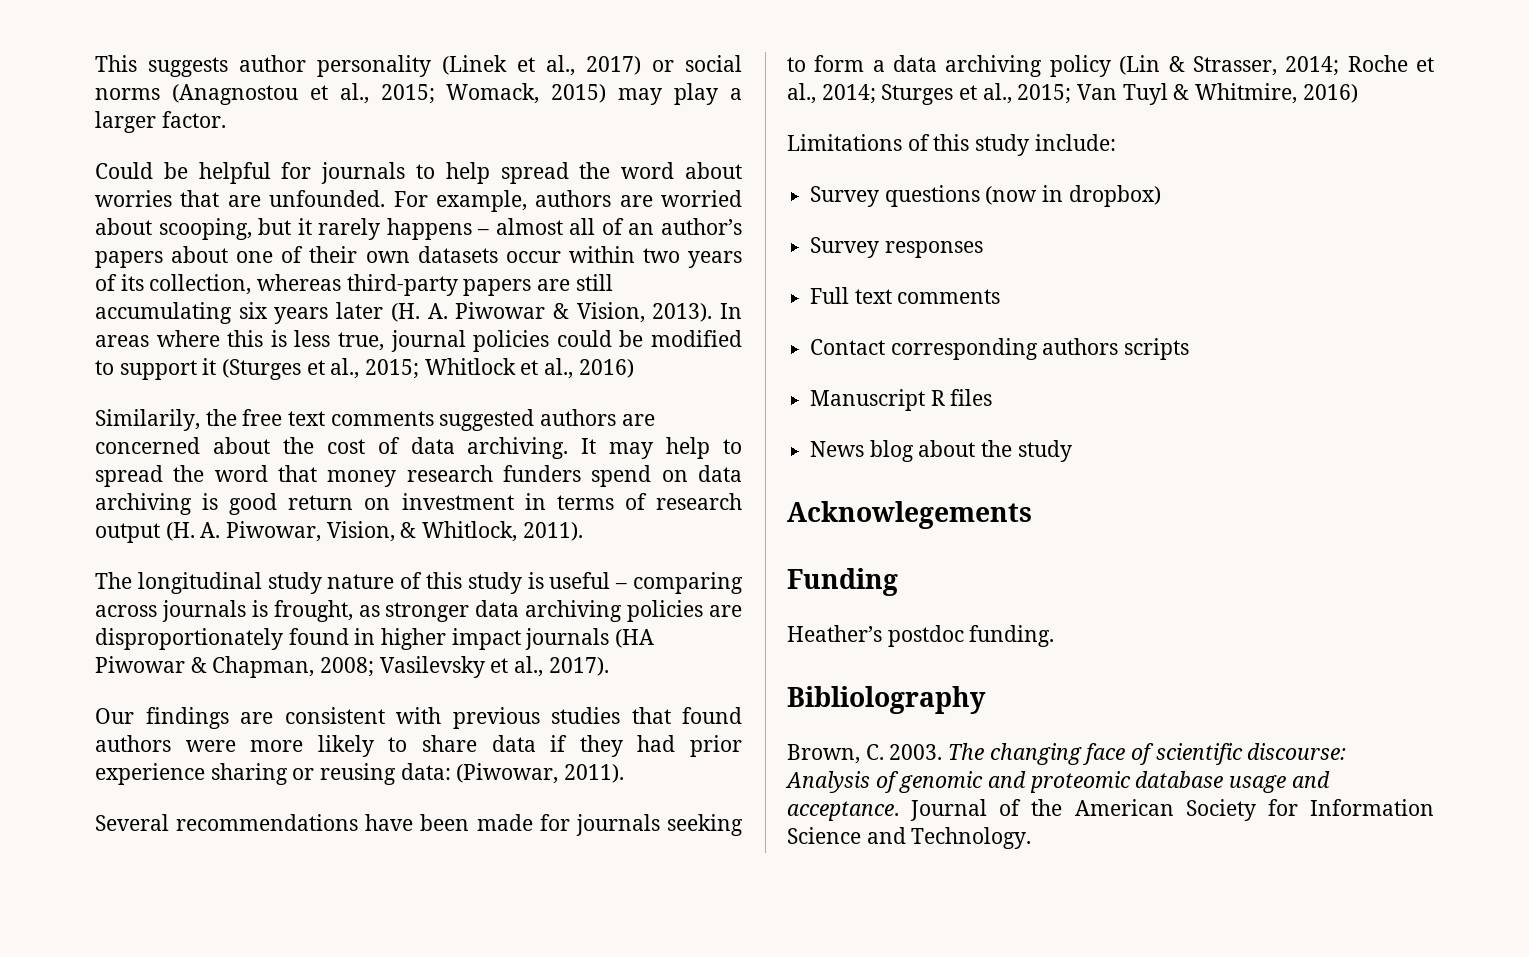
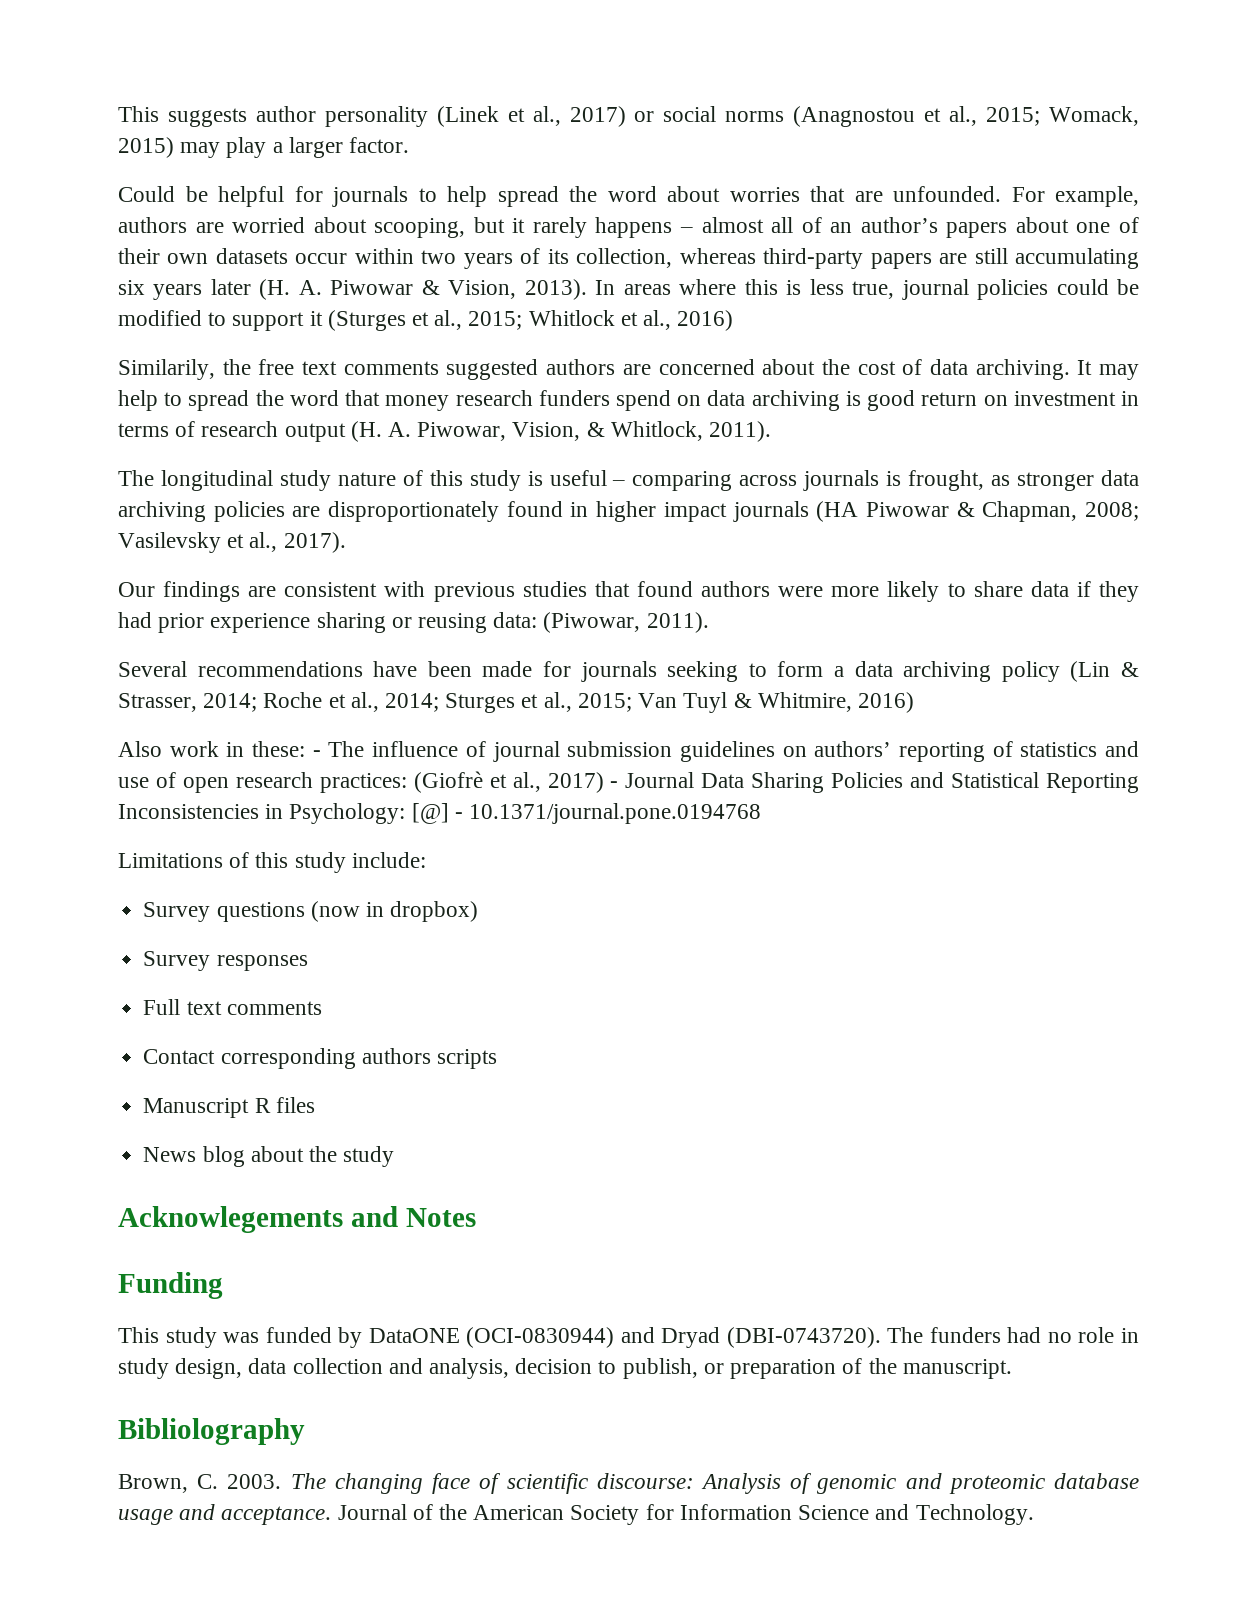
(1358, 93) none -> [118,741,1139,762] [118,771,1139,793] [118,803,762,824] // Also work in these: - The influence of journal submission guidelines on authors’ reporting of statistics and use of open research practices: (Giofrè et al., 2017) - Journal Data Sharing Policies and Statistical Reporting Inconsistencies in Psychology: [@] - 10.1371/journal.pone.0194768
(1032, 515) none -> [350,1206,476,1227] and Notes
[787,625,1055,647] Heather’s postdoc funding. -> [118,1327,1139,1348] [118,1358,1012,1379] This study was funded by DataONE (OCI-0830944) and Dryad (DBI-0743720). The funders had no role in study design, data collection and analysis, decision to publish, or preparation of the manuscript.

